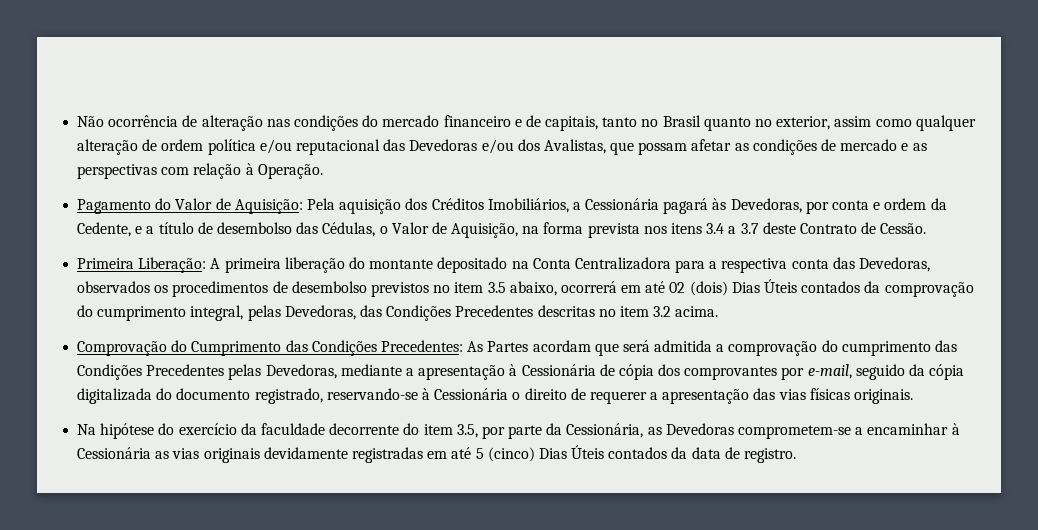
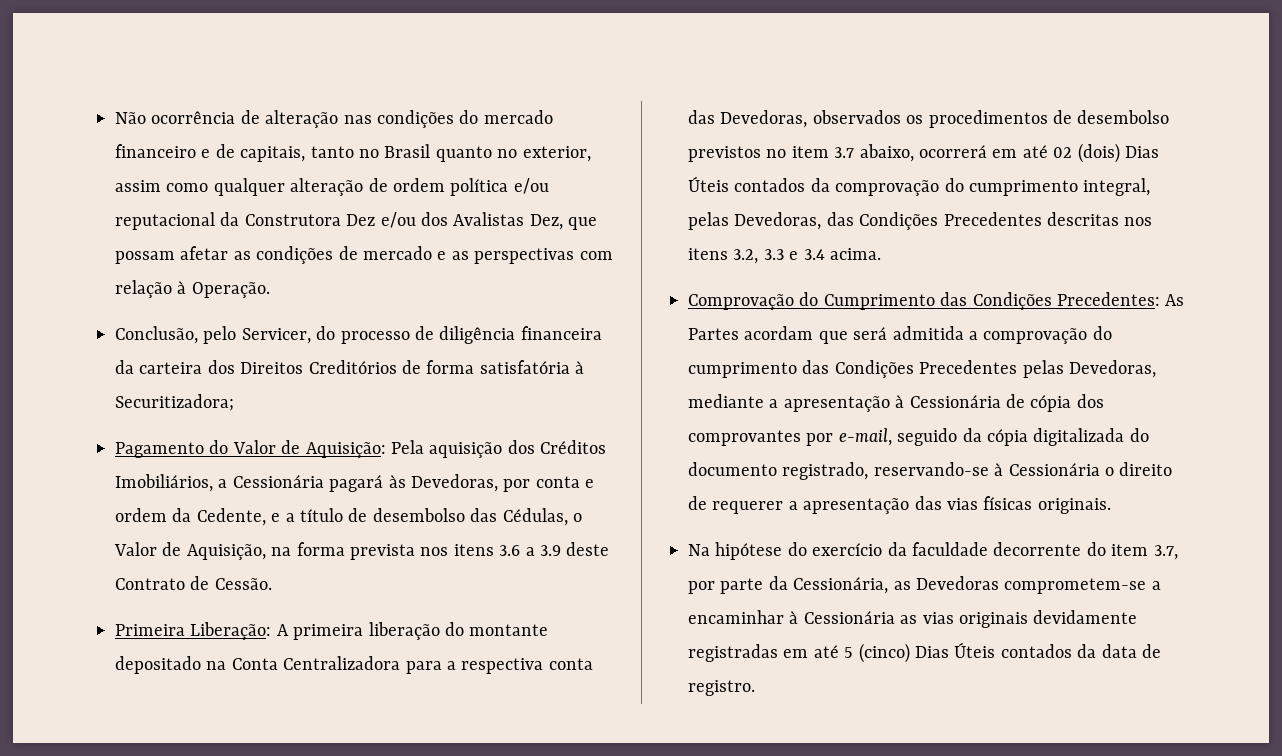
[383,139,606,154] das Devedoras e/ou dos Avalistas, -> [220,212,563,230] da Construtora Dez e/ou dos Avalistas Dez,
(323, 171) none -> [115,326,602,344] [115,360,585,374] [115,394,234,411] // Conclusão, pelo Servicer, do processo de diligência financeira da carteira dos Direitos Creditórios de forma satisfatória à Securitizadora;
[706,223,759,234] 3.4 a 3.7 -> [499,545,561,556] 3.6 a 3.9
[487,282,506,293] 3.5 -> [834,147,855,158] 3.7
[598,306,672,317] no item 3.2 -> [1124,217,1153,226] [688,248,825,264] nos itens 3.2, 3.3 e 3.4
[456,424,478,438] 3.5, -> [1153,545,1178,560] 3.7,

